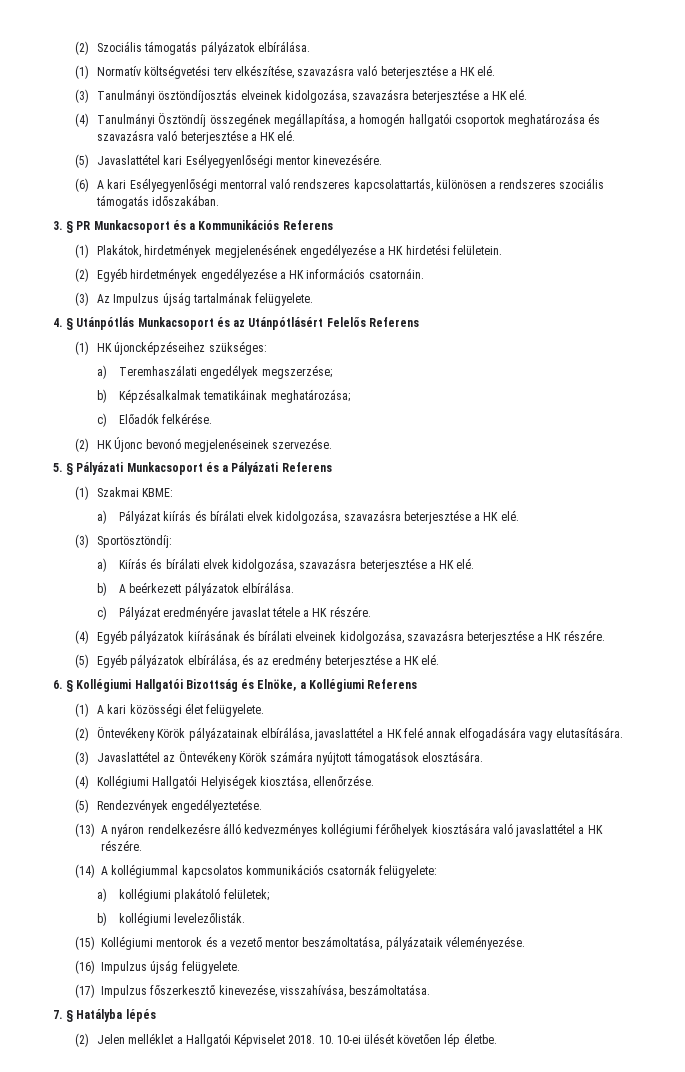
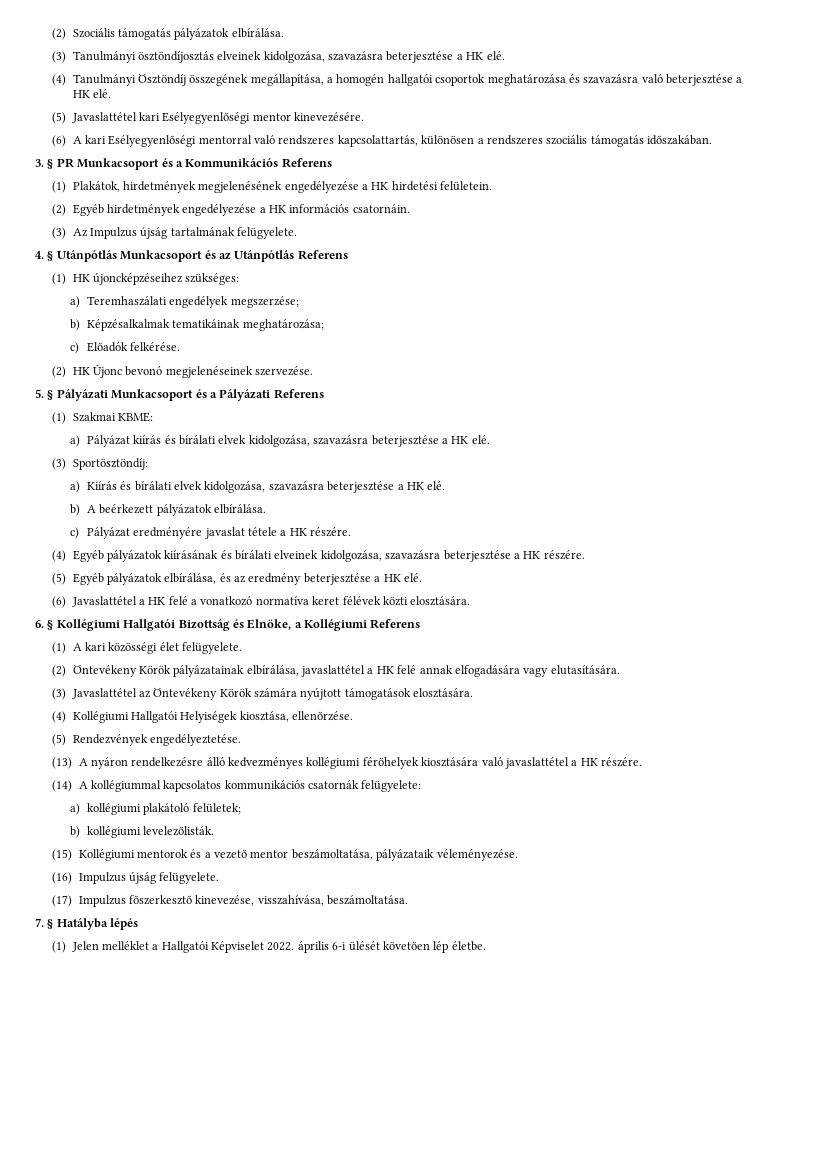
[75,65,496,79] // (1) Normatív költségvetési terv elkészítése, szavazásra való beterjesztése a HK elé. -> (284, 33) none
[248,317,366,330] Utánpótlásért Felelős -> [234,250,295,262] Utánpótlás
(440, 659) none -> [52,596,471,608] // (6) Javaslattétel a HK felé a vonatkozó normatíva keret félévek közti elosztására.
[75,1033,90,1047] (2) -> [52,941,67,953] (1)
[288,1035,361,1044] 2018. 10. 10-ei -> [267,941,347,953] 2022. április 6-i

